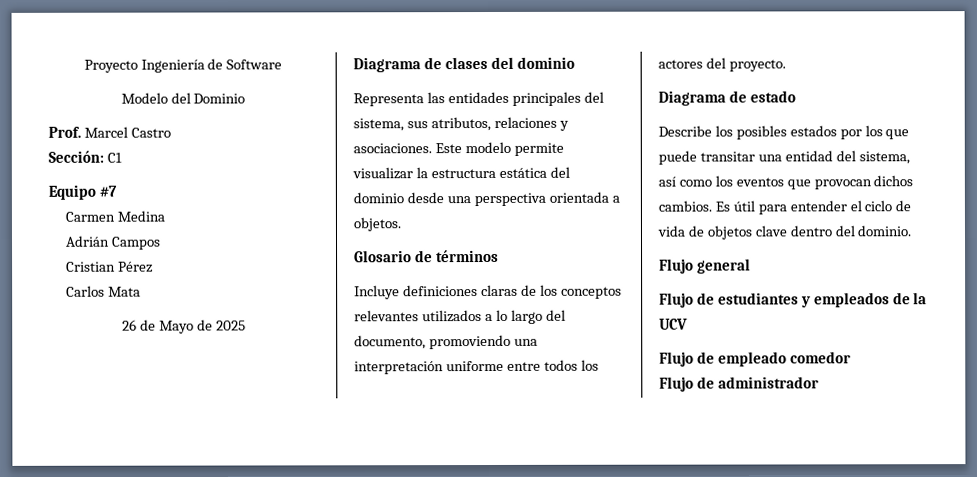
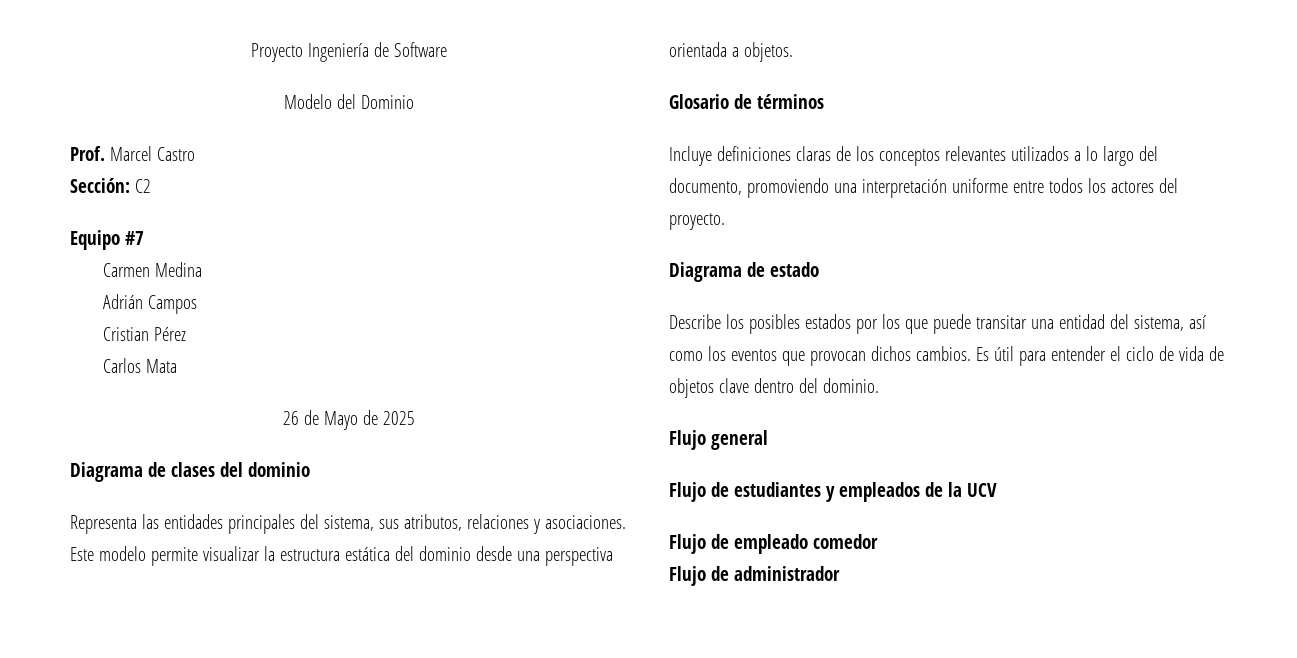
[106,152,122,163] C1 -> [134,179,151,193] C2

